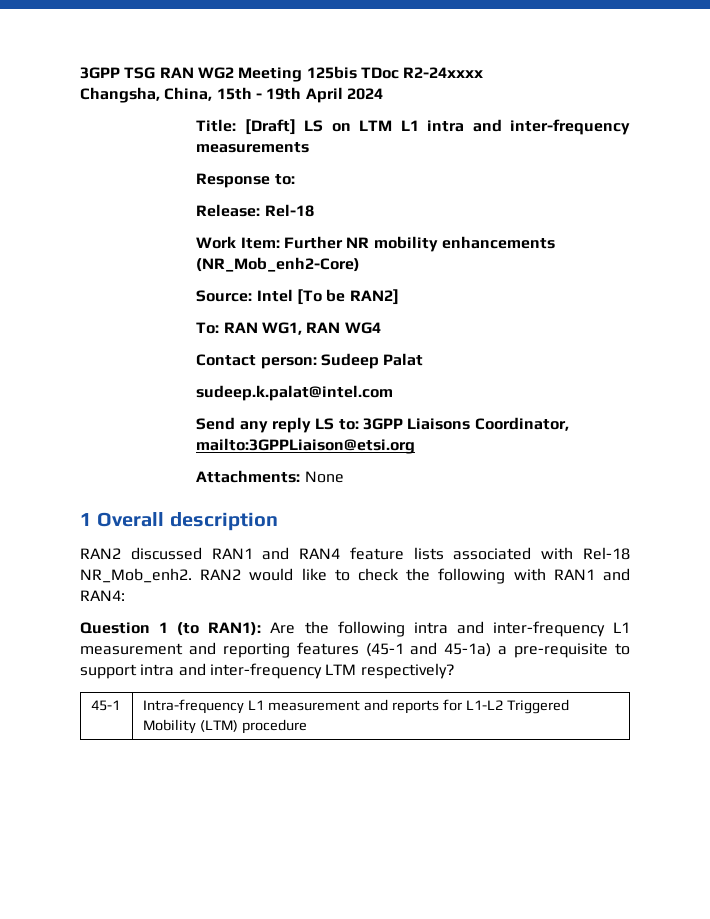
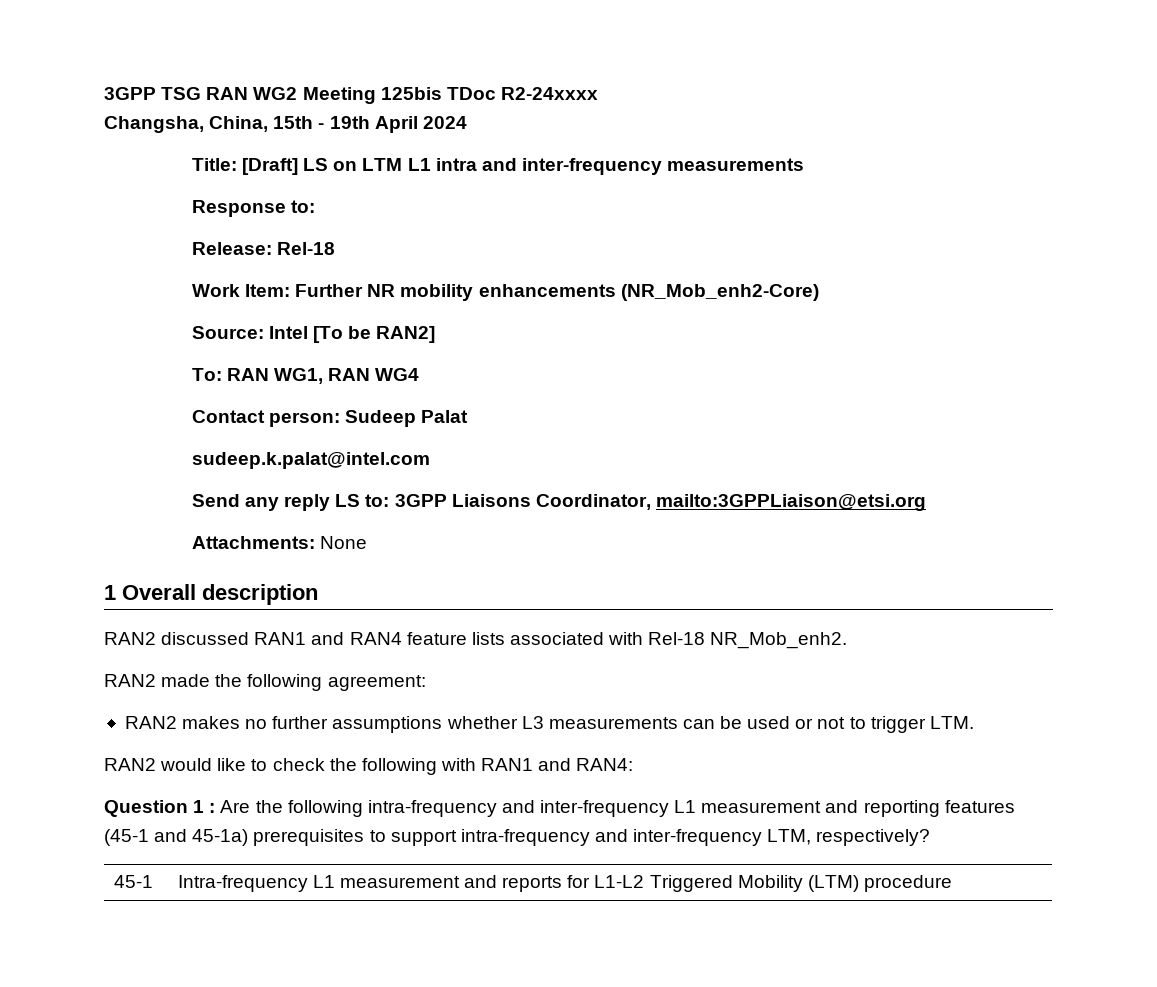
(192, 575) none -> [104,674,426,691] [124,716,974,733] // RAN2 made the following agreement: // RAN2 makes no further assumptions whether L3 measurements can be used or not to trigger LTM. //
[177,622,262,636] (to RAN1): -> [209,803,216,813] :
[413,622,448,634] intra -> [367,800,497,817] intra-frequency
[498,643,609,658] a pre-requisite -> [253,829,365,846] prerequisites
[140,663,357,679] intra and inter-frequency LTM -> [460,829,812,846] intra-frequency and inter-frequency LTM,

